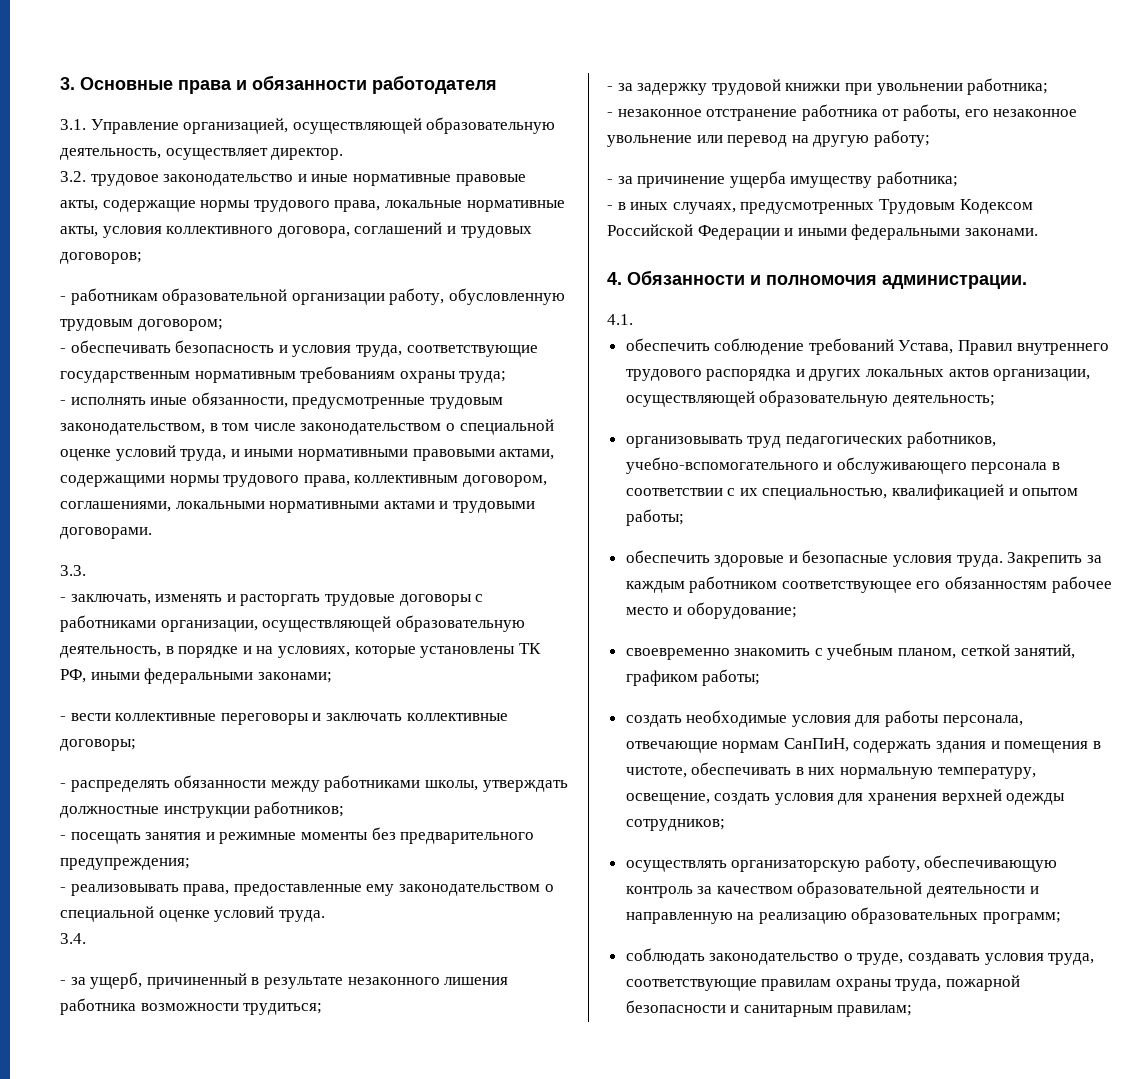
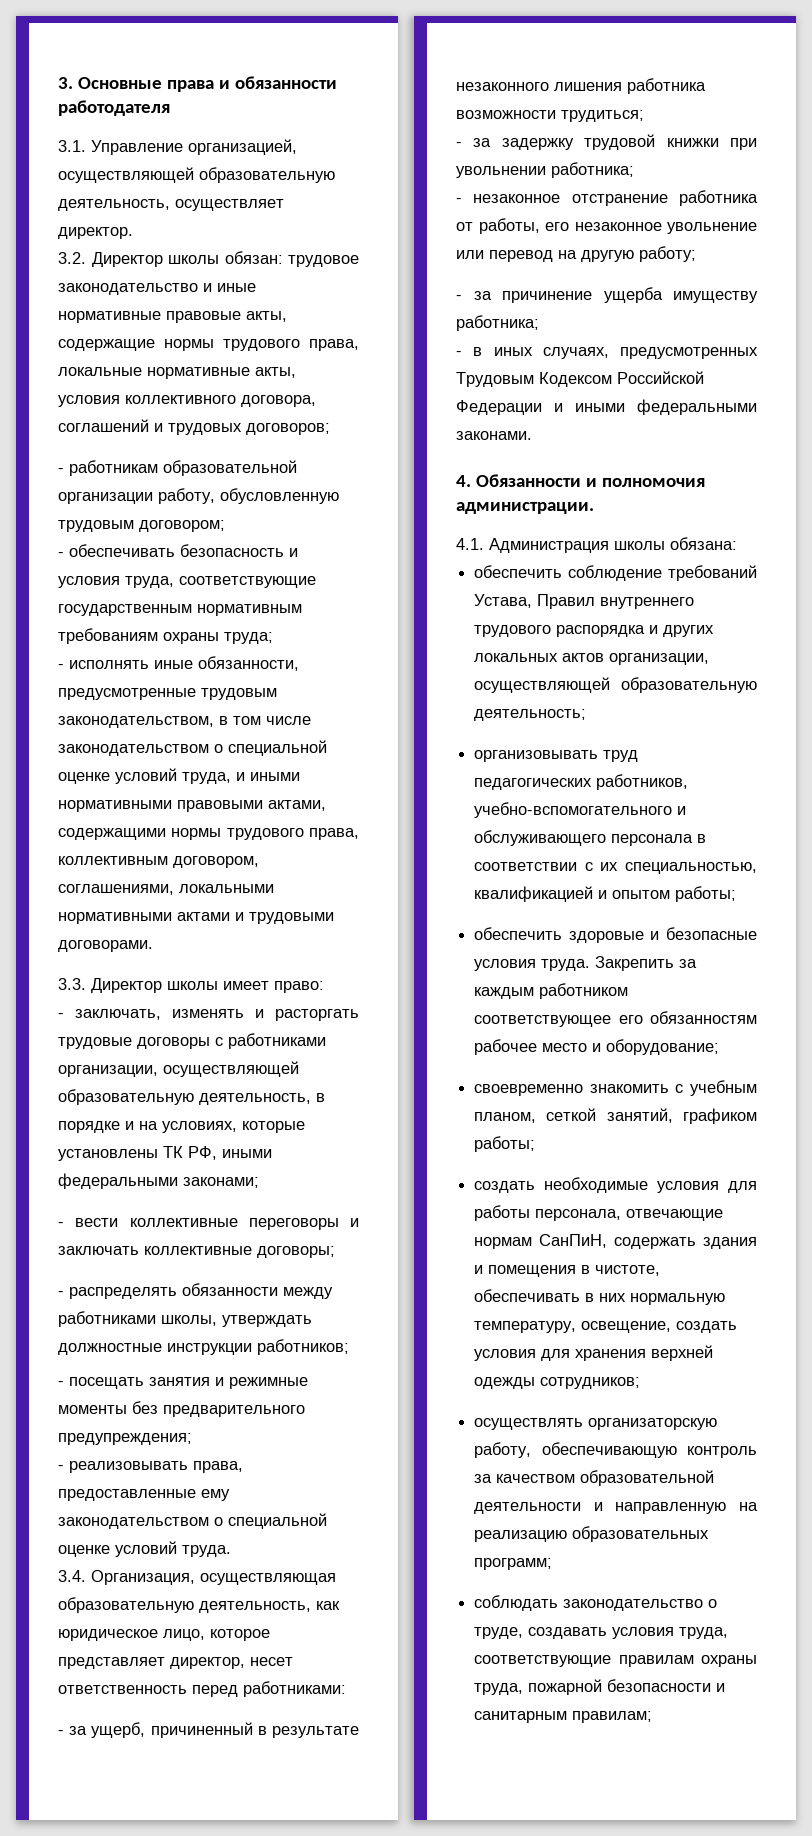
(86, 176) none -> [91,251,283,267] Директор школы обязан:
(86, 570) none -> [91,978,324,993] Директор школы имеет право:
(86, 938) none -> [91,1570,336,1585] [58,1597,340,1613] [58,1629,270,1641] [58,1657,293,1669] [58,1681,346,1697] Организация, осуществляющая образовательную деятельность, как юридическое лицо, которое представляет директор, несет ответственность перед работниками:
(633, 319) none -> [489,537,737,553] Администрация школы обязана:

